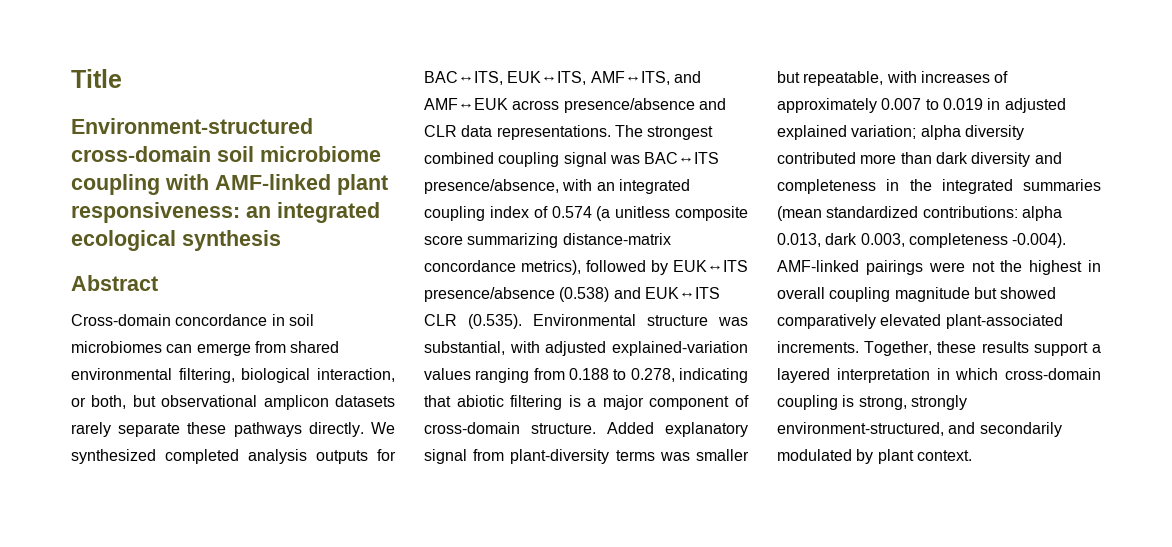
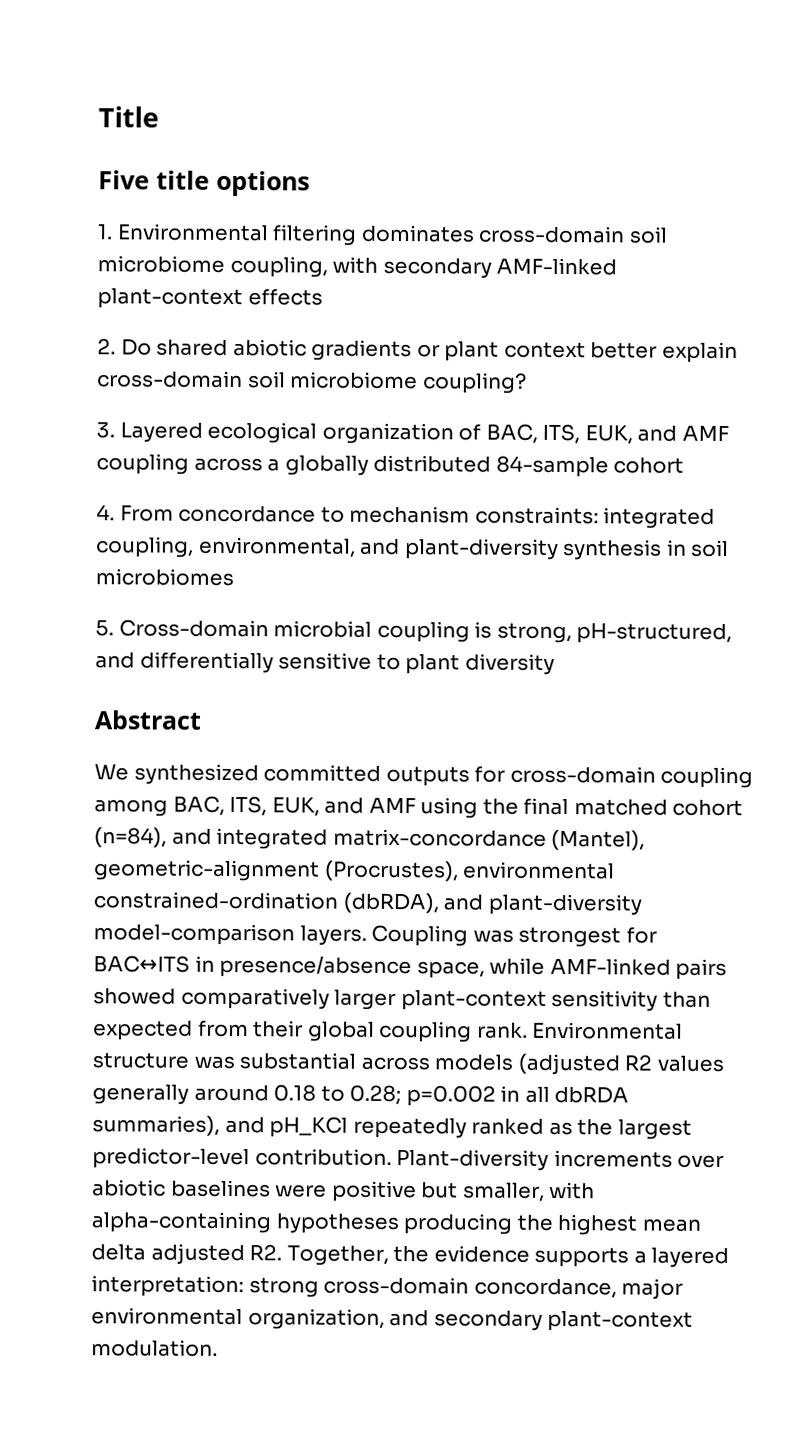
[71,118,313,134] [71,146,381,162] [71,174,388,195] [71,202,380,223] [71,230,281,251] [71,275,158,291] [71,314,314,326] [71,341,340,356] [71,368,396,383] [71,395,396,410] [71,422,396,437] [71,449,396,464] [424,71,701,85] [424,98,726,113] [424,125,714,140] [424,152,720,167] [424,179,690,194] [424,206,748,221] [424,233,671,248] [424,260,748,275] [424,287,720,302] [424,314,748,329] [424,341,748,356] [424,368,748,383] [424,395,749,410] [424,422,748,437] [424,449,749,464] [777,71,1009,86] [777,98,1066,113] [777,125,1024,140] [777,152,1062,167] [777,179,1101,194] [777,206,1062,221] [777,233,1067,248] [777,260,1101,275] [777,287,1057,302] [777,314,1063,329] [777,341,1101,356] [777,368,1101,383] [777,395,967,410] [777,422,1062,437] [777,449,972,464] Environment-structured cross-domain soil microbiome coupling with AMF-linked plant responsiveness: an integrated ecological synthesis // Abstract // Cross-domain concordance in soil microbiomes can emerge from shared environmental filtering, biological interaction, or both, but observational amplicon datasets rarely separate these pathways directly. We synthesized completed analysis outputs for BAC↔ITS, EUK↔ITS, AMF↔ITS, and AMF↔EUK across presence/absence and CLR data representations. The strongest combined coupling signal was BAC↔ITS presence/absence, with an integrated coupling index of 0.574 (a unitless composite score summarizing distance-matrix concordance metrics), followed by EUK↔ITS presence/absence (0.538) and EUK↔ITS CLR (0.535). Environmental structure was substantial, with adjusted explained-variation values ranging from 0.188 to 0.278, indicating that abiotic filtering is a major component of cross-domain structure. Added explanatory signal from plant-diversity terms was smaller but repeatable, with increases of approximately 0.007 to 0.019 in adjusted explained variation; alpha diversity contributed more than dark diversity and completeness in the integrated summaries (mean standardized contributions: alpha 0.013, dark 0.003, completeness -0.004). AMF-linked pairings were not the highest in overall coupling magnitude but showed comparatively elevated plant-associated increments. Together, these results support a layered interpretation in which cross-domain coupling is strong, strongly environment-structured, and secondarily modulated by plant context. -> [98,170,310,197] [97,223,668,246] [97,255,618,279] [97,288,323,310] [97,338,738,364] [97,370,527,394] [96,421,729,445] [96,453,685,478] [96,504,716,529] [95,536,730,561] [95,568,234,587] [95,619,733,645] [95,651,555,675] [94,710,202,730] [94,763,754,789] [94,795,744,819] [94,827,646,851] [94,859,616,882] [93,891,642,916] [93,923,657,948] [93,955,728,981] [93,987,711,1012] [93,1019,684,1043] [92,1052,724,1076] [92,1084,630,1107] [92,1115,692,1140] [92,1147,725,1171] [92,1179,596,1203] [91,1211,701,1236] [91,1243,730,1269] [91,1275,684,1300] [91,1307,694,1332] [91,1339,218,1357] Five title options // 1. Environmental filtering dominates cross-domain soil microbiome coupling, with secondary AMF-linked plant-context effects // 2. Do shared abiotic gradients or plant context better explain cross-domain soil microbiome coupling? // 3. Layered ecological organization of BAC, ITS, EUK, and AMF coupling across a globally distributed 84-sample cohort // 4. From concordance to mechanism constraints: integrated coupling, environmental, and plant-diversity synthesis in soil microbiomes // 5. Cross-domain microbial coupling is strong, pH-structured, and differentially sensitive to plant diversity // Abstract // We synthesized committed outputs for cross-domain coupling among BAC, ITS, EUK, and AMF using the final matched cohort (n=84), and integrated matrix-concordance (Mantel), geometric-alignment (Procrustes), environmental constrained-ordination (dbRDA), and plant-diversity model-comparison layers. Coupling was strongest for BAC↔ITS in presence/absence space, while AMF-linked pairs showed comparatively larger plant-context sensitivity than expected from their global coupling rank. Environmental structure was substantial across models (adjusted R2 values generally around 0.18 to 0.28; p=0.002 in all dbRDA summaries), and pH_KCl repeatedly ranked as the largest predictor-level contribution. Plant-diversity increments over abiotic baselines were positive but smaller, with alpha-containing hypotheses producing the highest mean delta adjusted R2. Together, the evidence supports a layered interpretation: strong cross-domain concordance, major environmental organization, and secondary plant-context modulation.

